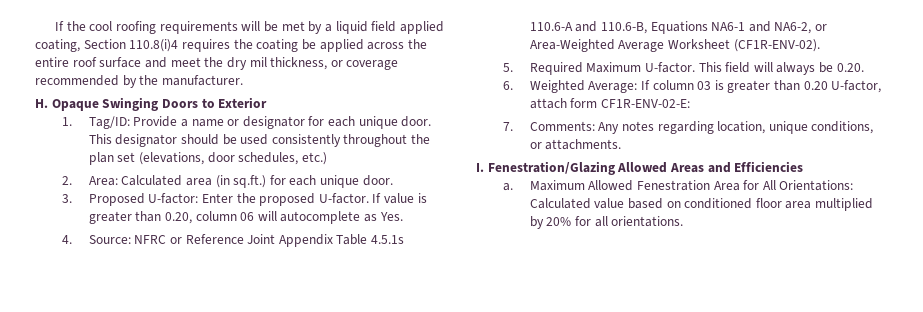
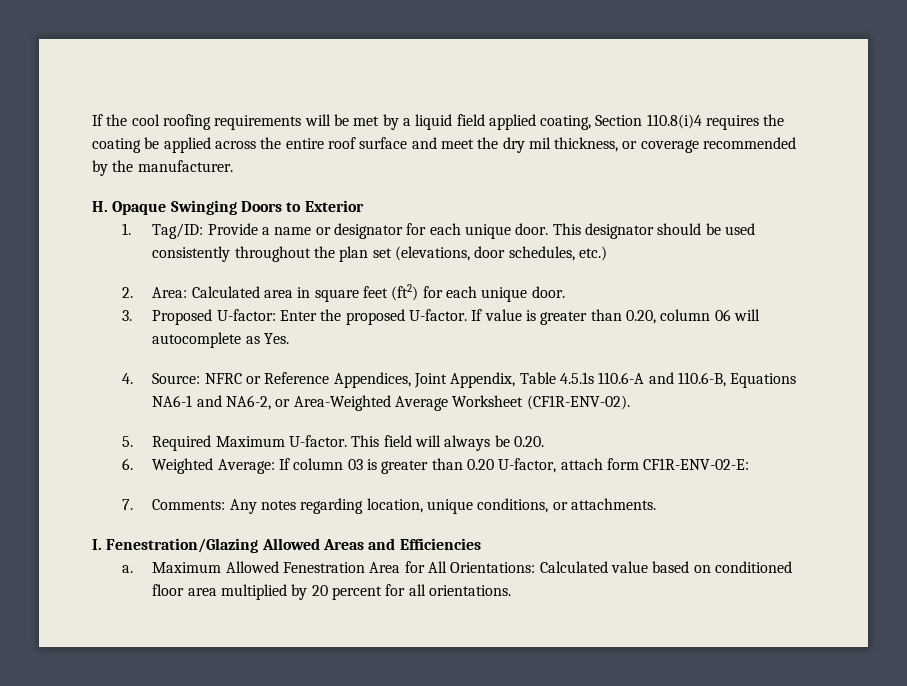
[215,175,267,188] (in sq.ft.) -> [297,284,419,302] in square feet (ft2)
[247,234,333,247] Joint Appendix -> [333,372,516,388] Appendices, Joint Appendix,
[546,217,572,226] 20% -> [311,585,383,600] 20 percent

